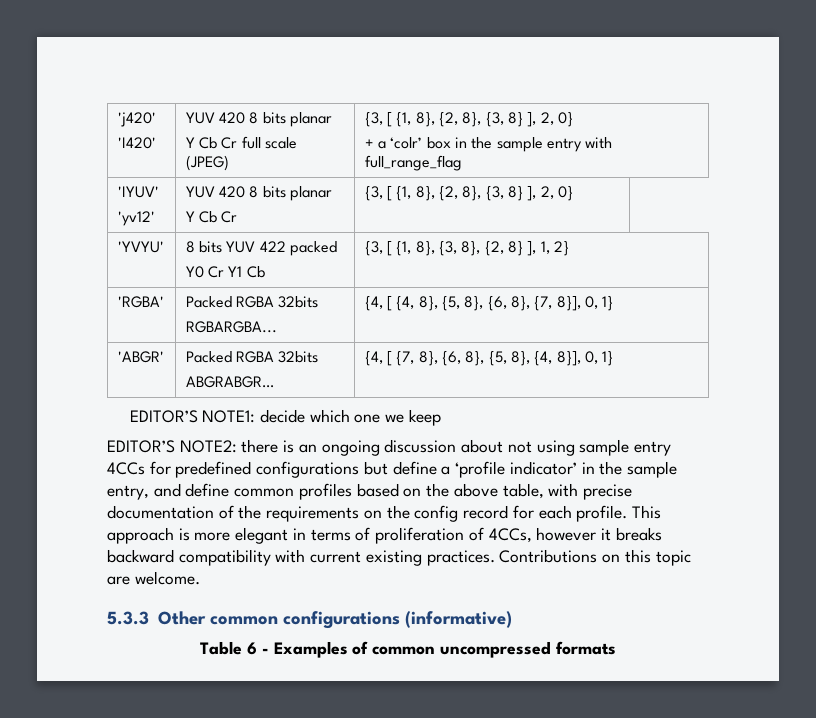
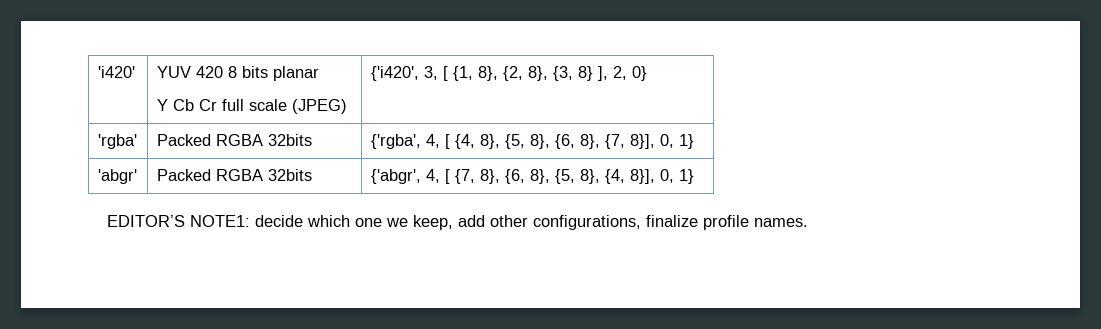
[117,112,156,127] [117,137,156,149] 'j420' // 'I420' -> [97,66,135,78] 'i420'
[364,112,573,127] [364,137,613,152] [364,155,462,171] [117,186,159,198] [117,211,155,226] [185,186,333,201] [185,211,238,223] [364,186,383,201] {3, [ {1, 8}, {2, 8}, {3, 8} ], 2, 0} // + a ‘colr’ box in the sample entry with full_range_flag // 'IYUV' // 'yv12' | YUV 420 8 bits planar // Y Cb Cr | {3, -> [370,66,438,81] {'i420', 3,
[117,241,164,253] [185,241,338,256] [185,266,265,278] [364,241,569,256] [117,296,164,308] [185,296,319,308] [185,321,277,333] [364,296,383,311] 'YVYU' | 8 bits YUV 422 packed // Y0 Cr Y1 Cb | {3, [ {1, 8}, {3, 8}, {2, 8} ], 1, 2} // 'RGBA' | Packed RGBA 32bits // RGBARGBA... | {4, -> [97,134,137,149] [156,134,312,146] [370,134,440,149] 'rgba' | Packed RGBA 32bits | {'rgba', 4,
[117,351,164,363] [185,351,319,363] [185,376,274,388] [364,351,383,366] 'ABGR' | Packed RGBA 32bits // ABGRABGR… | {4, -> [97,169,137,184] [156,169,312,181] [370,169,440,184] 'abgr' | Packed RGBA 32bits | {'abgr', 4,
[408,409,441,426] [107,439,671,456] [107,461,677,478] [107,483,632,500] [107,505,661,522] [107,527,662,544] [107,549,691,566] [107,571,200,585] [107,611,512,629] [200,641,616,658] keep // EDITOR’S NOTE2: there is an ongoing discussion about not using sample entry 4CCs for predefined configurations but define a ‘profile indicator’ in the sample entry, and define common profiles based on the above table, with precise documentation of the requirements on the config record for each profile. This approach is more elegant in terms of proliferation of 4CCs, however it breaks backward compatibility with current existing practices. Contributions on this topic are welcome. // 5.3.3 Other common configurations (informative) // Table 6 - Examples of common uncompressed formats -> [413,215,809,230] keep, add other configurations, finalize profile names.

